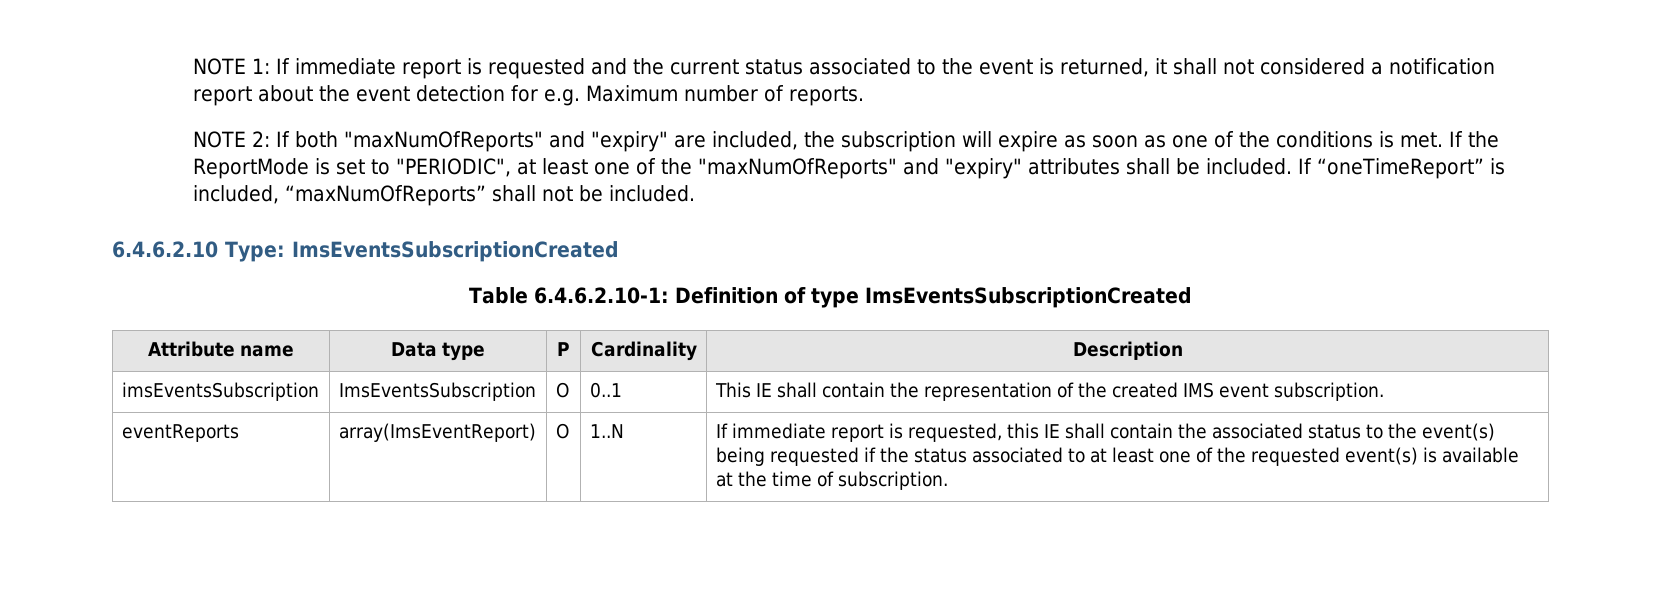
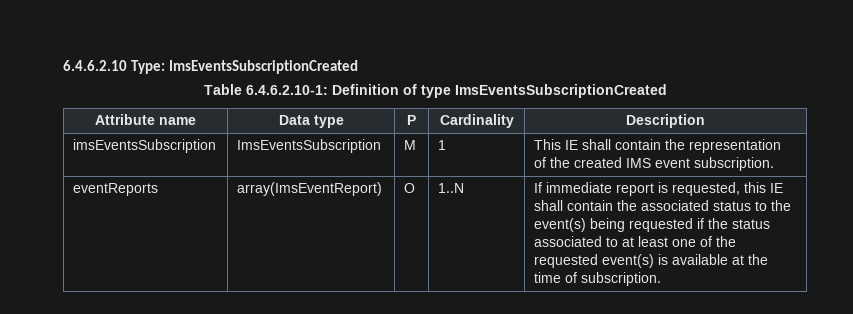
[192,58,1495,79] [192,85,864,106] [192,131,1499,152] [192,158,1505,179] [192,185,695,206] NOTE 1: If immediate report is requested and the current status associated to the event is returned, it shall not considered a notification report about the event detection for e.g. Maximum number of reports. // NOTE 2: If both "maxNumOfReports" and "expiry" are included, the subscription will expire as soon as one of the conditions is met. If the ReportMode is set to "PERIODIC", at least one of the "maxNumOfReports" and "expiry" attributes shall be included. If “oneTimeReport” is included, “maxNumOfReports” shall not be included. // -> (63, 65) none
[555,382,569,398] [589,382,622,398] O | 0..1 -> [404,140,417,150] [438,140,447,150] M | 1

